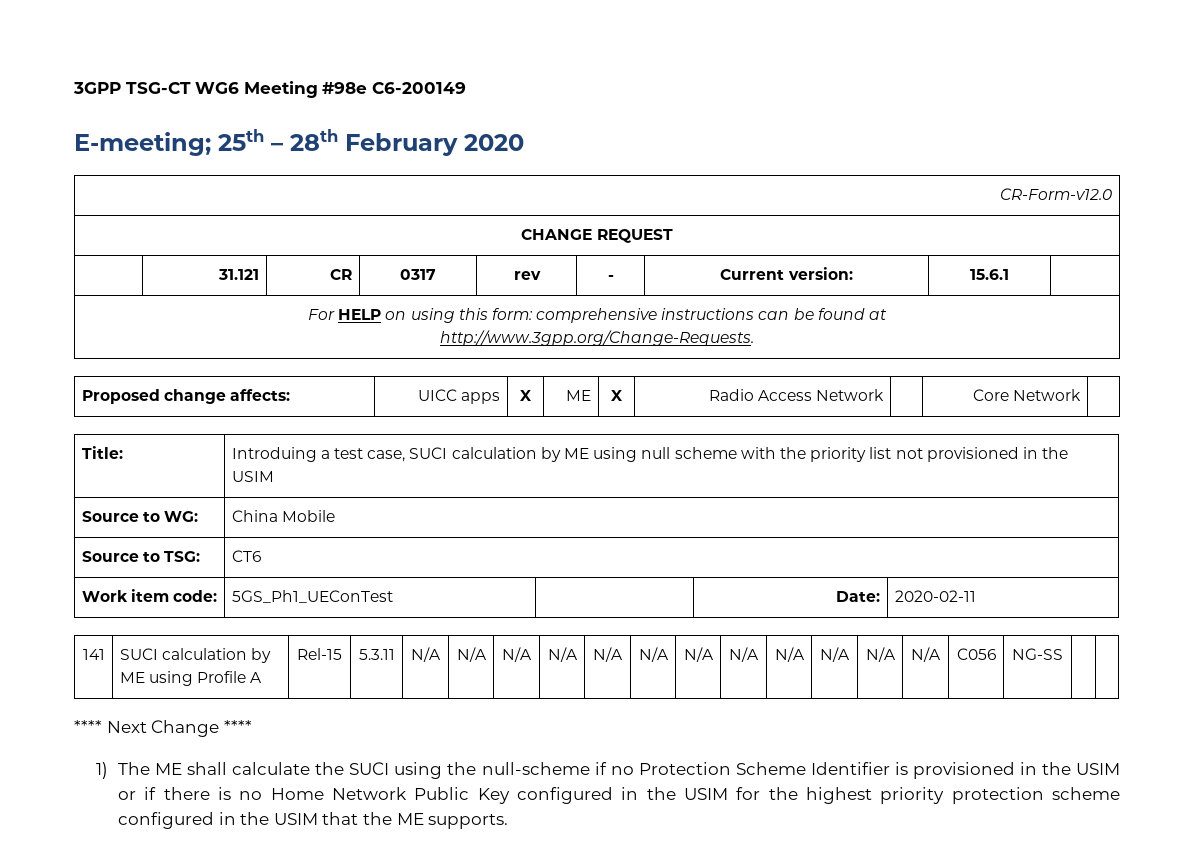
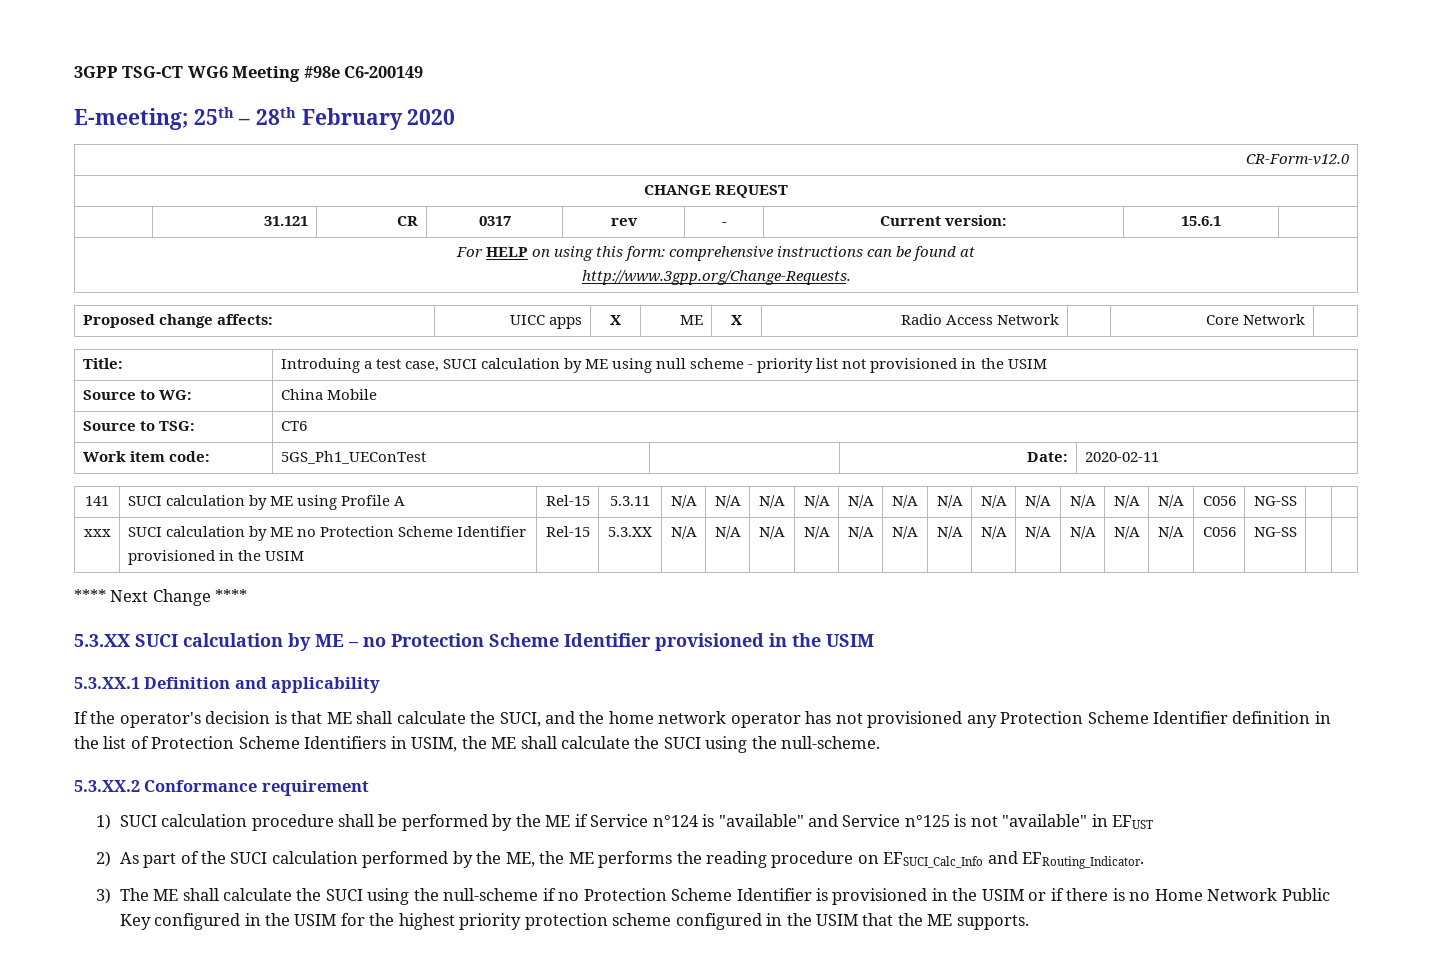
[740,447,806,459] with the -> [748,364,754,369] -
[74,720,252,737] [96,762,109,779] // **** Next Change **** // 1) -> [83,529,111,537] [127,526,527,541] [127,550,304,565] [545,526,590,537] [608,527,652,537] [670,526,697,539] [714,526,741,539] [759,526,785,539] [803,526,830,539] [847,526,874,539] [892,526,918,539] [936,526,963,539] [980,526,1007,539] [1025,526,1051,539] [1069,526,1096,539] [1113,526,1140,539] [1158,526,1184,539] [1202,527,1236,537] [1253,527,1297,537] [74,589,248,606] [74,633,874,651] [74,677,381,693] [74,711,1331,728] [74,736,881,753] [74,780,369,796] [96,814,1154,831] [96,851,1145,869] [96,888,112,904] // xxx | SUCI calculation by ME no Protection Scheme Identifier provisioned in the USIM | Rel-15 | 5.3.XX | N/A | N/A | N/A | N/A | N/A | N/A | N/A | N/A | N/A | N/A | N/A | N/A | C056 | NG-SS | | // **** Next Change **** // 5.3.XX SUCI calculation by ME – no Protection Scheme Identifier provisioned in the USIM // 5.3.XX.1 Definition and applicability // If the operator's decision is that ME shall calculate the SUCI, and the home network operator has not provisioned any Protection Scheme Identifier definition in the list of Protection Scheme Identifiers in USIM, the ME shall calculate the SUCI using the null-scheme. // 5.3.XX.2 Conformance requirement // 1) SUCI calculation procedure shall be performed by the ME if Service n°124 is "available" and Service n°125 is not "available" in EFUST // 2) As part of the SUCI calculation performed by the ME, the ME performs the reading procedure on EFSUCI_Calc_Info and EFRouting_Indicator. // 3)

